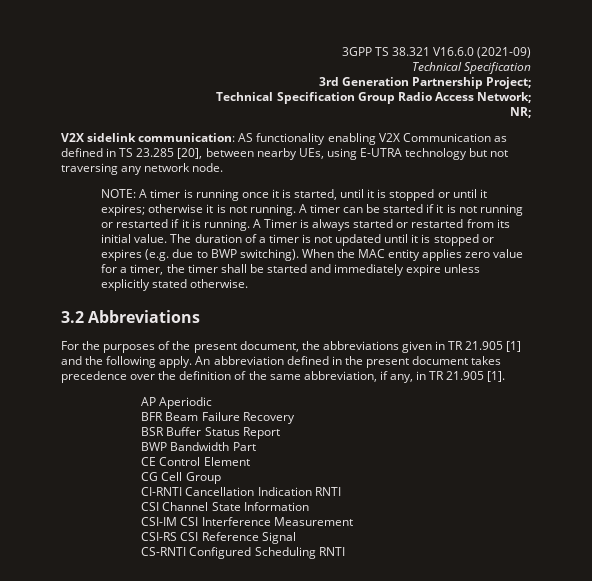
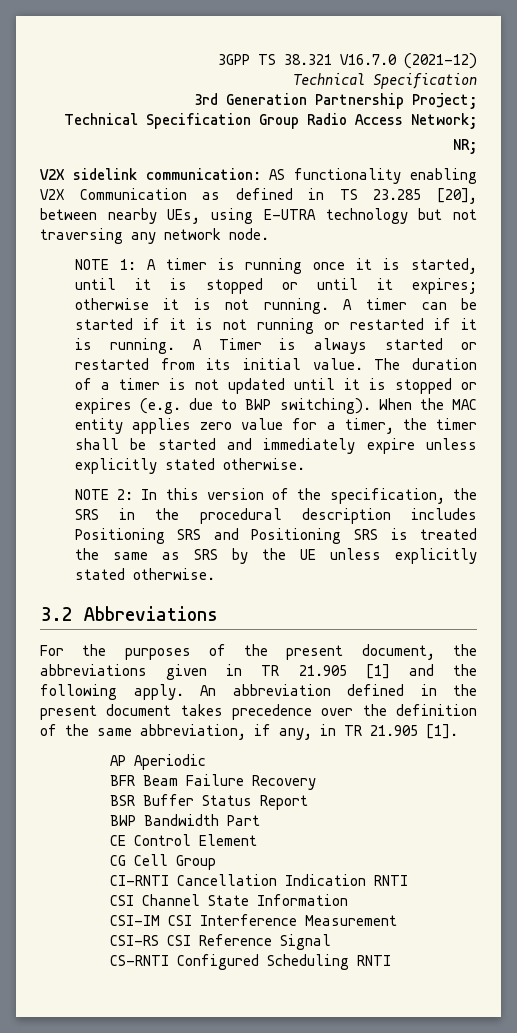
[432,47,531,58] V16.6.0 (2021-09) -> [340,53,477,69] V16.7.0 (2021-12)
[101,189,137,198] NOTE: -> [74,259,136,270] NOTE 1:
(249, 283) none -> [74,488,478,504] [74,508,477,524] [74,528,478,544] [74,548,478,564] [74,568,215,580] // NOTE 2: In this version of the specification, the SRS in the procedural description includes Positioning SRS and Positioning SRS is treated the same as SRS by the UE unless explicitly stated otherwise.

